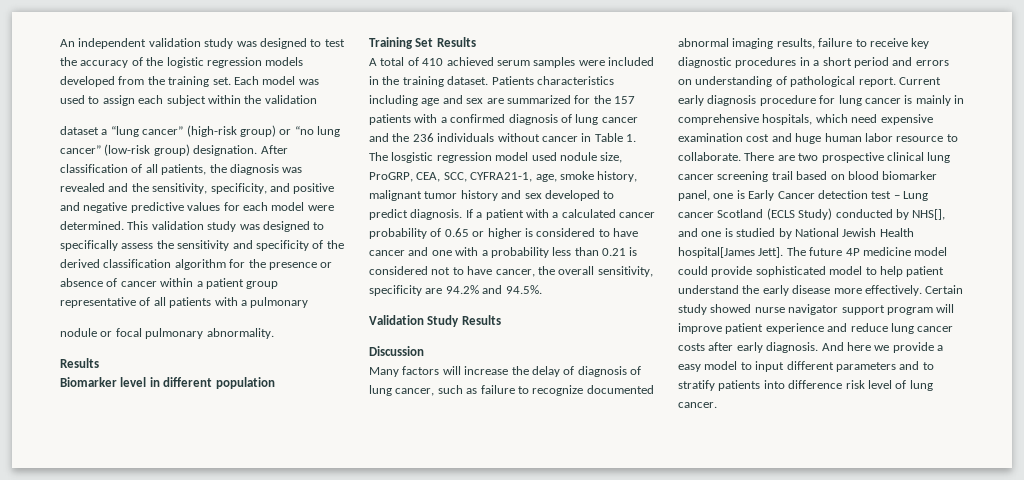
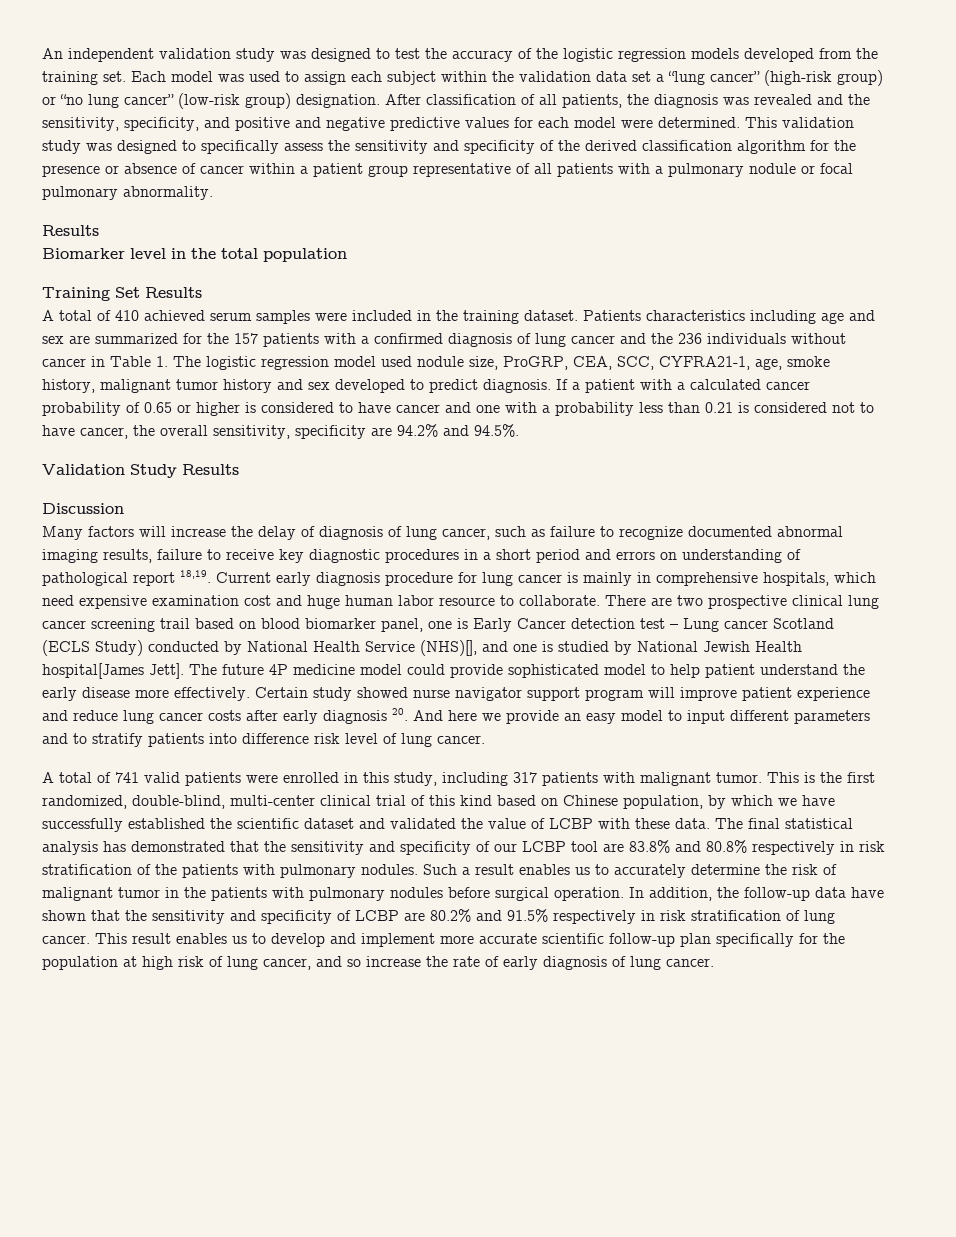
[60,126,99,135] // dataset -> [596,71,651,82] data set
(309, 302) // -> (744, 170) none
[163,377,213,387] different -> [191,248,258,259] the total
[391,152,434,163] losgistic -> [206,356,256,370] logistic
[858,77,896,87] report. -> [133,570,211,586] report 18,19.
[912,209,946,220] NHS[], -> [247,640,477,656] National Health Service (NHS)[],
[766,342,819,353] diagnosis. -> [323,708,408,724] diagnosis 20.
[937,345,943,351] a -> [564,713,581,721] an
(717, 405) none -> [42,772,875,786] [42,795,835,809] [42,818,853,832] [42,840,885,855] [42,864,837,878] [42,887,884,901] [42,909,835,924] [42,933,845,947] [42,956,714,970] // A total of 741 valid patients were enrolled in this study, including 317 patients with malignant tumor. This is the first randomized, double-blind, multi-center clinical trial of this kind based on Chinese population, by which we have successfully established the scientific dataset and validated the value of LCBP with these data. The final statistical analysis has demonstrated that the sensitivity and specificity of our LCBP tool are 83.8% and 80.8% respectively in risk stratification of the patients with pulmonary nodules. Such a result enables us to accurately determine the risk of malignant tumor in the patients with pulmonary nodules before surgical operation. In addition, the follow-up data have shown that the sensitivity and specificity of LCBP are 80.2% and 91.5% respectively in risk stratification of lung cancer. This result enables us to develop and implement more accurate scientific follow-up plan specifically for the population at high risk of lung cancer, and so increase the rate of early diagnosis of lung cancer.

